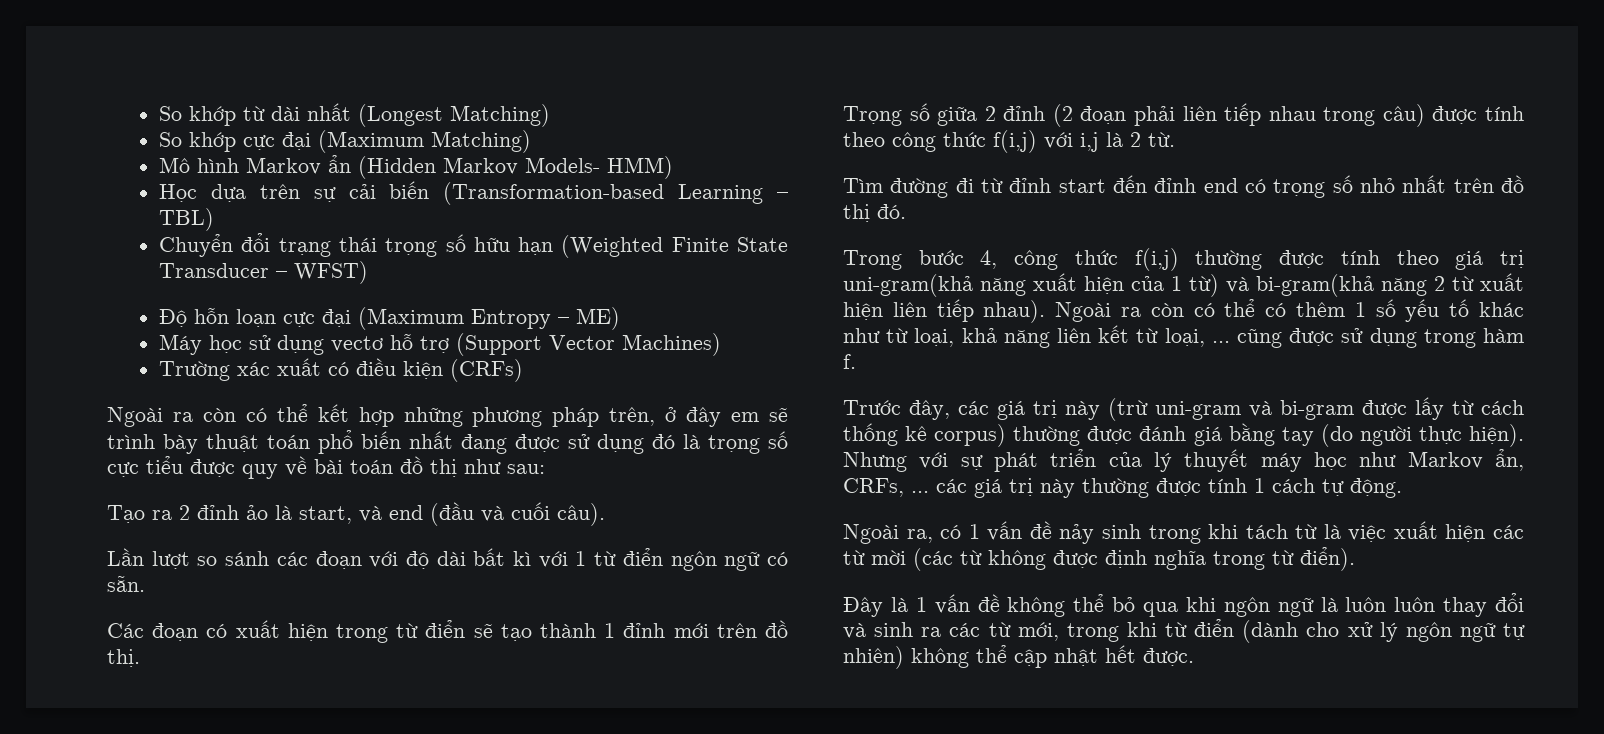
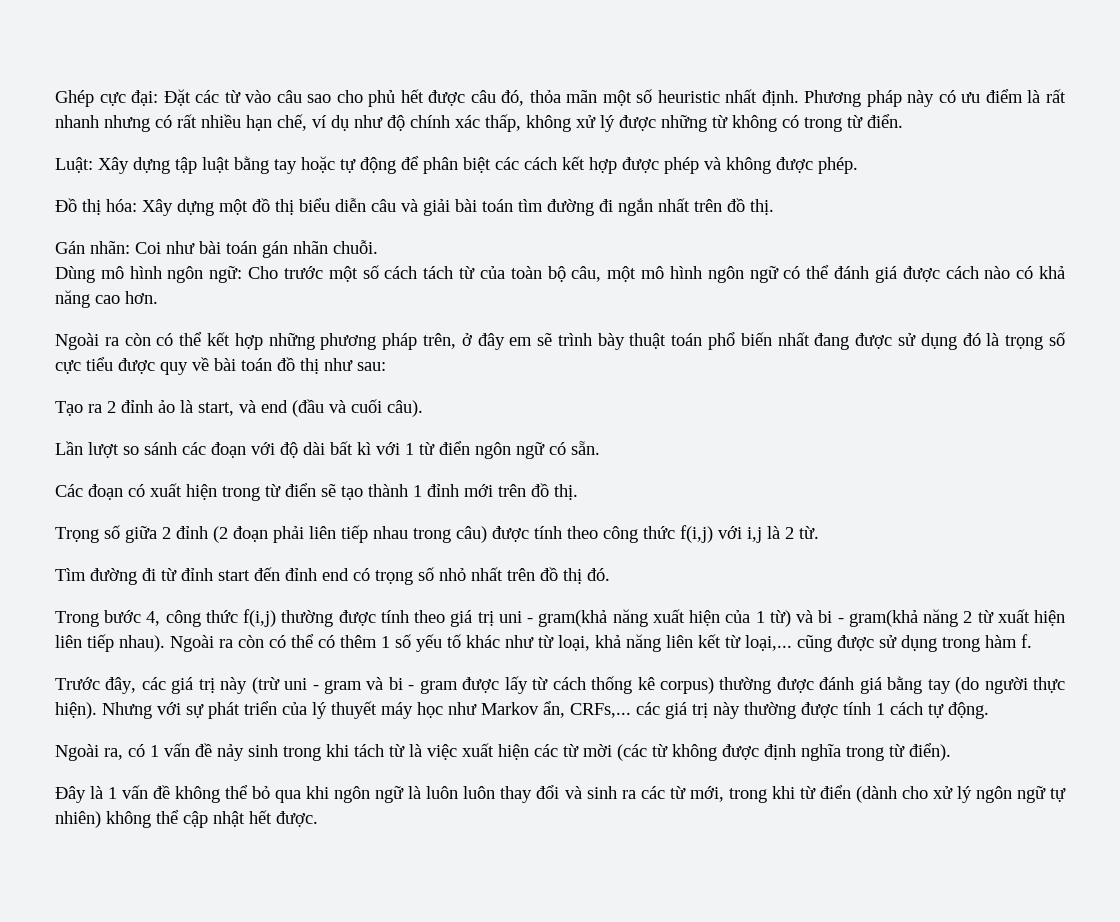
[159,103,551,127] [159,130,532,153] [159,155,674,179] [159,181,788,205] [159,208,215,231] [159,233,788,258] [159,261,369,284] [159,307,621,330] [159,333,722,356] [159,358,524,382] So khớp từ dài nhất (Longest Matching) // So khớp cực đại (Maximum Matching) // Mô hình Markov ẩn (Hidden Markov Models- HMM) // Học dựa trên sự cải biến (Transformation-based Learning – TBL) // Chuyển đổi trạng thái trọng số hữu hạn (Weighted Finite State Transducer – WFST) // Độ hỗn loạn cực đại (Maximum Entropy – ME) // Máy học sử dụng vectơ hỗ trợ (Support Vector Machines) // Trường xác xuất có điều kiện (CRFs) -> [55,89,1066,107] [55,114,903,132] [55,156,858,174] [55,198,774,216] [55,240,378,258] [55,265,1065,283] [55,290,158,308] Ghép cực đại: Đặt các từ vào câu sao cho phủ hết được câu đó, thỏa mãn một số heuristic nhất định. Phương pháp này có ưu điểm là rất nhanh nhưng có rất nhiều hạn chế, ví dụ như độ chính xác thấp, không xử lý được những từ không có trong từ điển. // Luật: Xây dựng tập luật bằng tay hoặc tự động để phân biệt các cách kết hợp được phép và không được phép. // Đồ thị hóa: Xây dựng một đồ thị biểu diễn câu và giải bài toán tìm đường đi ngắn nhất trên đồ thị. // Gán nhãn: Coi như bài toán gán nhãn chuỗi. // Dùng mô hình ngôn ngữ: Cho trước một số cách tách từ của toàn bộ câu, một mô hình ngôn ngữ có thể đánh giá được cách nào có khả năng cao hơn.
[843,274,973,297] uni-gram(khả -> [498,610,608,627] uni - gram(khả
[1256,274,1374,297] bi-gram(khả -> [818,610,918,627] bi - gram(khả
[1164,328,1230,347] loại, ... -> [745,635,792,651] loại,...
[1155,400,1354,420] uni-gram và bi-gram -> [284,677,458,694] uni - gram và bi - gram
[843,478,929,497] CRFs, ... -> [570,703,631,718] CRFs,...

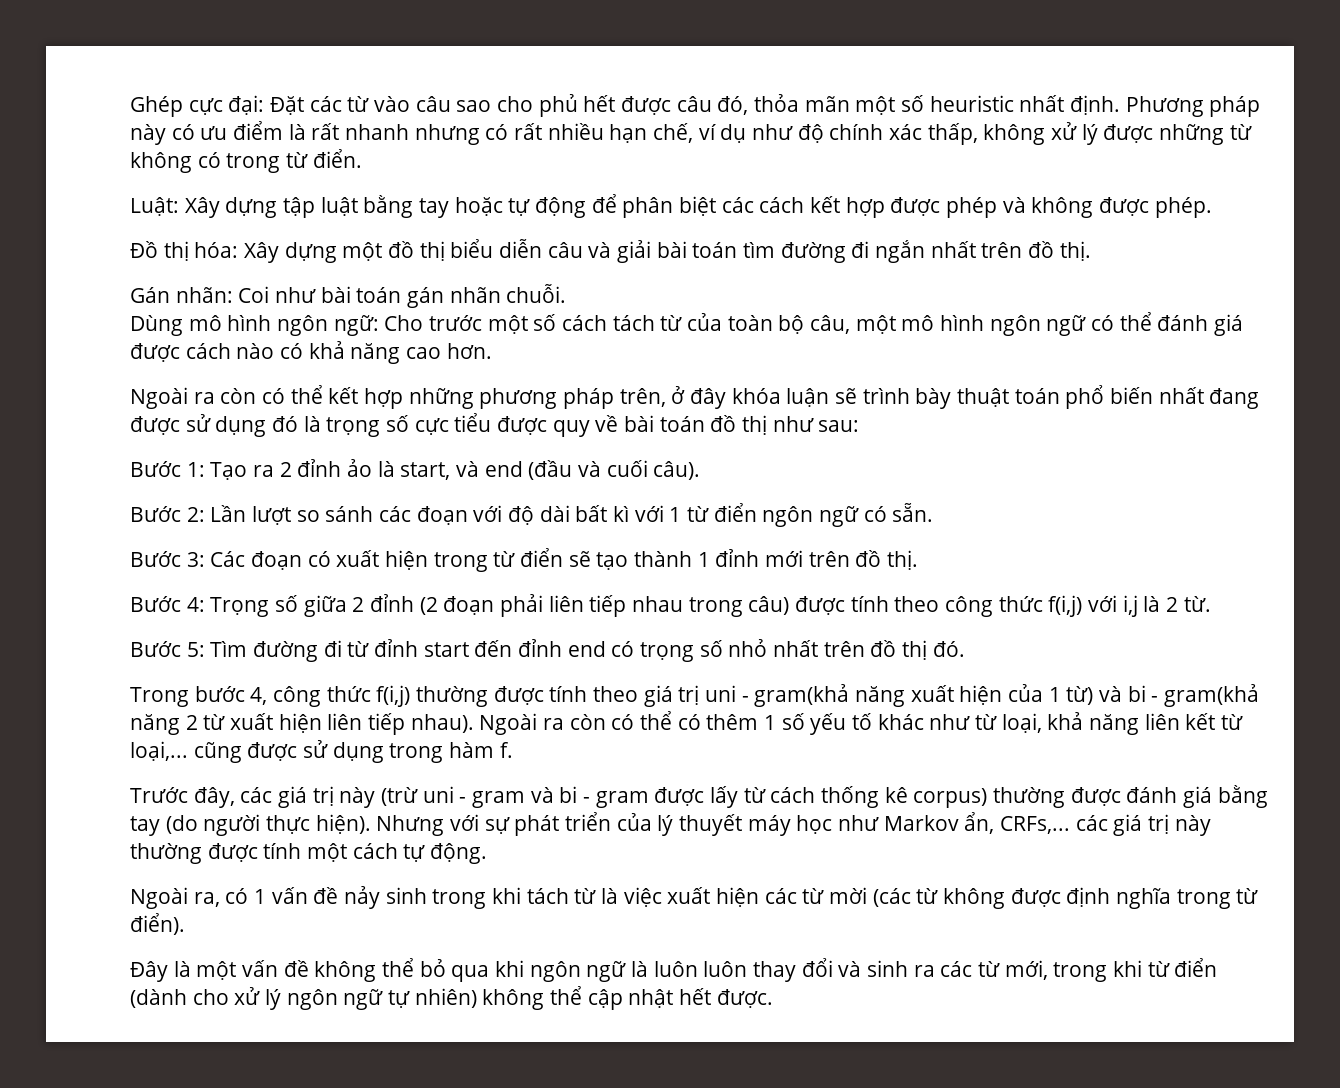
[509,337,533,346] em -> [731,388,830,407] khóa luận
(386, 366) none -> [130,461,205,477] Bước 1:
(423, 408) none -> [130,506,205,522] Bước 2:
(600, 448) none -> [130,551,205,567] Bước 3:
(578, 492) none -> [130,596,205,612] Bước 4:
(819, 532) none -> [130,641,205,657] Bước 5:
[876,703,885,715] 1 -> [307,843,348,862] một
[108,787,118,799] 1 -> [196,961,237,980] một

